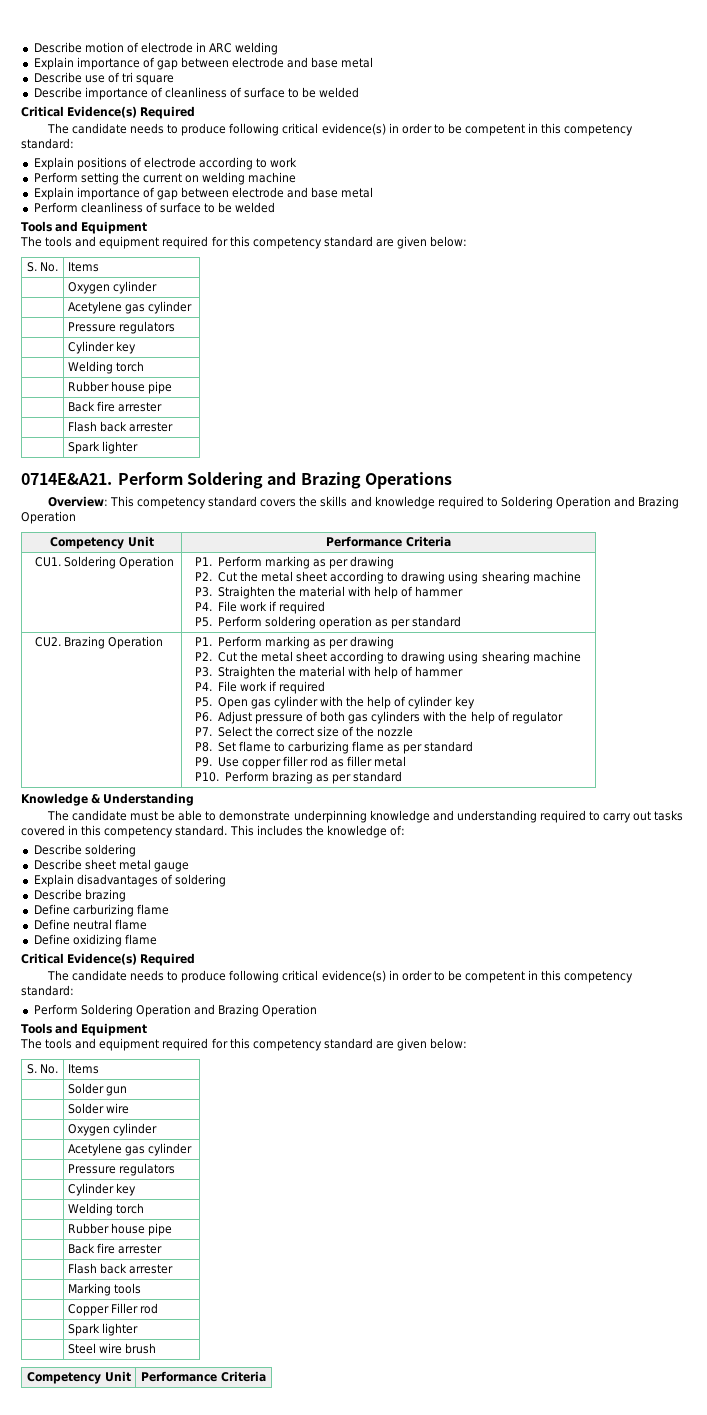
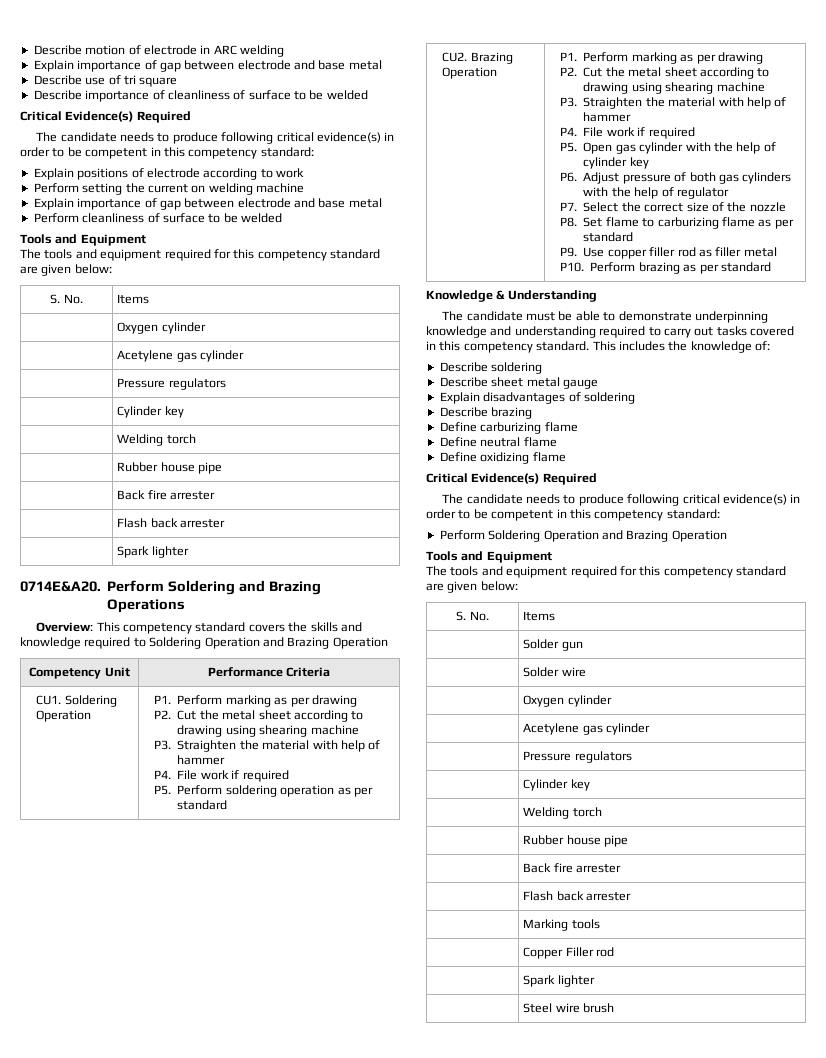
[21,473,112,485] 0714E&A21. -> [20,581,101,592] 0714E&A20.
[26,1371,131,1384] [141,1371,266,1382] // Competency Unit | Performance Criteria -> (614, 1008) none

